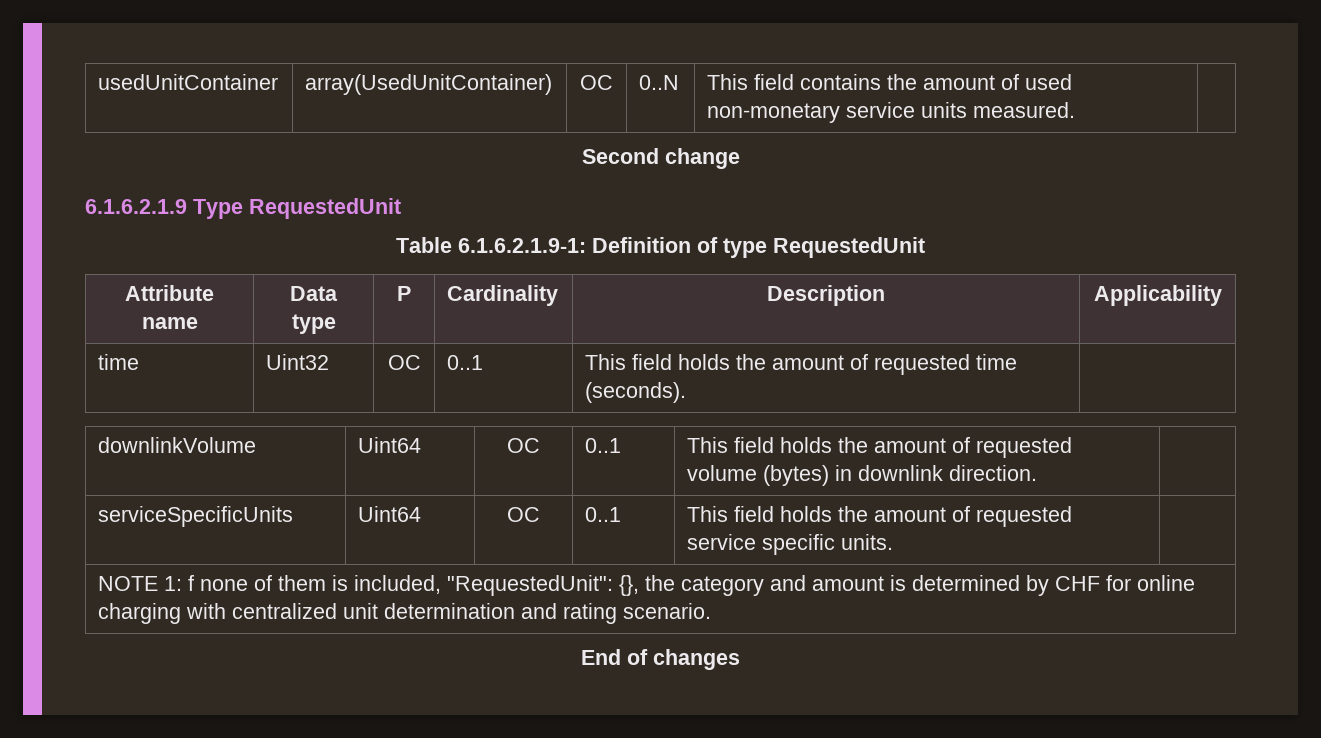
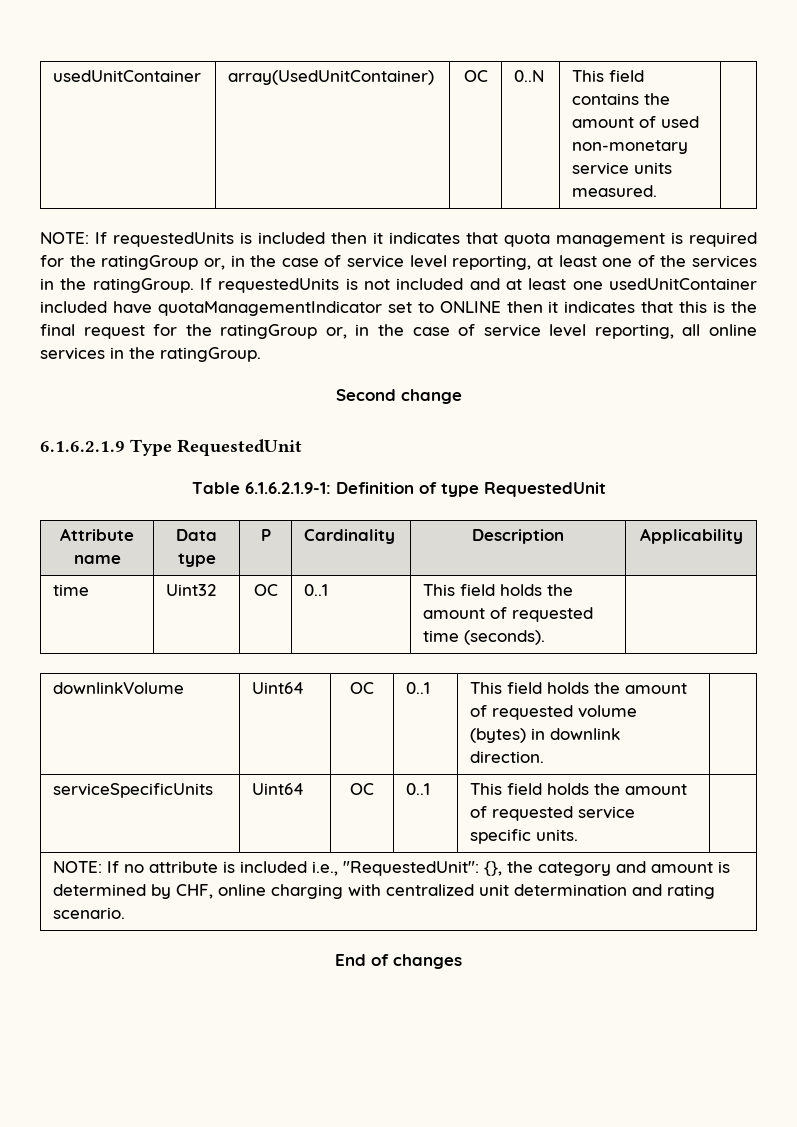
(1076, 110) none -> [40,232,757,247] [40,255,757,270] [40,278,757,293] [40,301,757,316] [40,324,757,339] [40,347,261,362] // NOTE: If requestedUnits is included then it indicates that quota management is required for the ratingGroup or, in the case of service level reporting, at least one of the services in the ratingGroup. If requestedUnits is not included and at least one usedUnitContainer included have quotaManagementIndicator set to ONLINE then it indicates that this is the final request for the ratingGroup or, in the case of service level reporting, all online services in the ratingGroup.
[98,575,442,594] NOTE 1: f none of them is included, -> [53,861,339,876] NOTE: If no attribute is included i.e.,
[1055,575,1132,591] CHF for -> [176,884,214,899] CHF,

